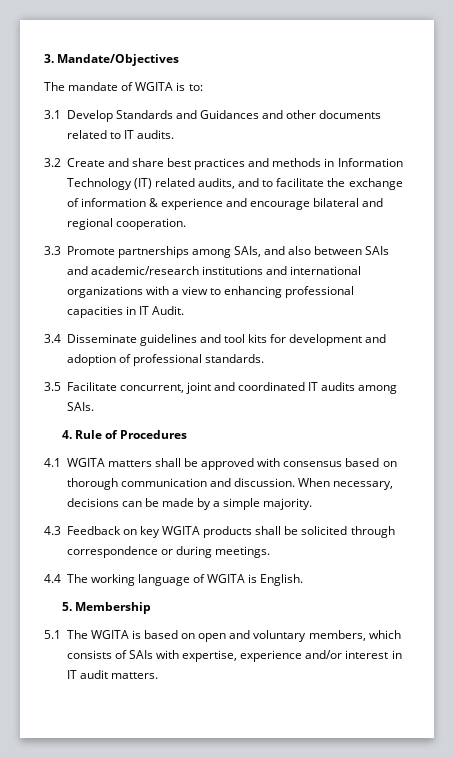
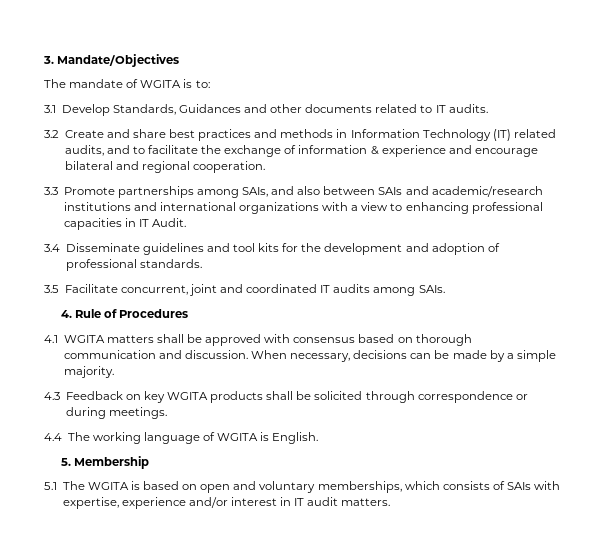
[115,110,197,119] Standards and -> [112,104,176,115] Standards,
(287, 338) none -> [301,243,322,252] the
[308,630,366,641] members, -> [317,481,402,493] memberships,

